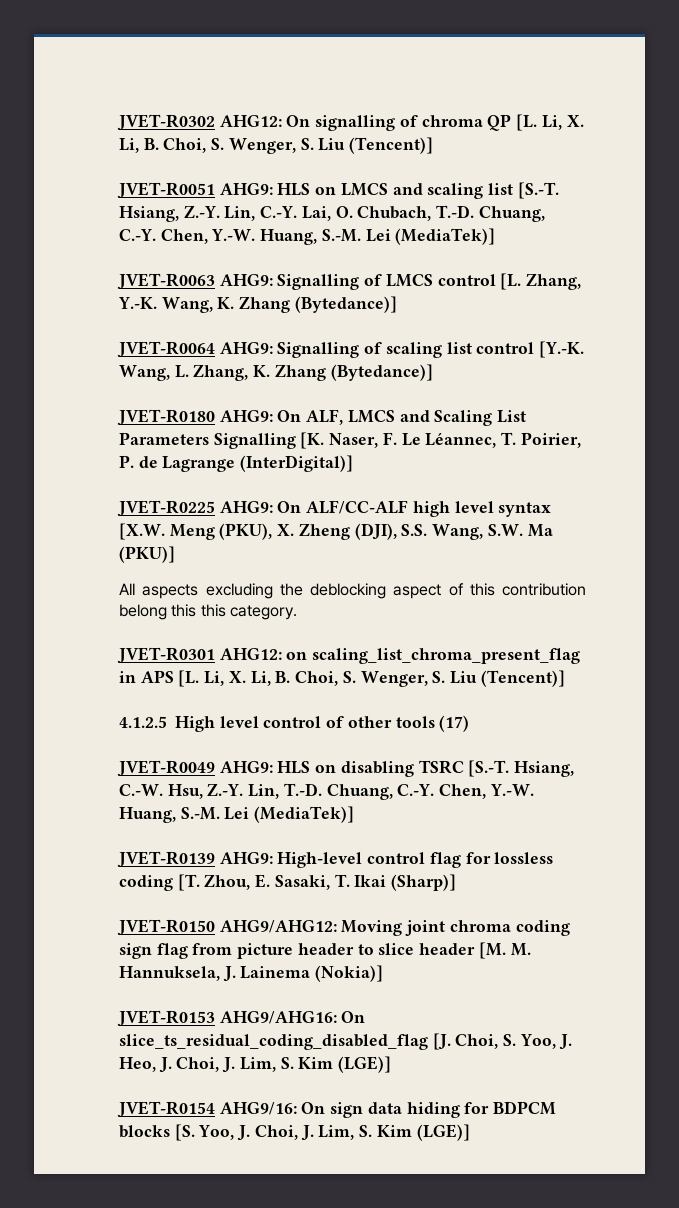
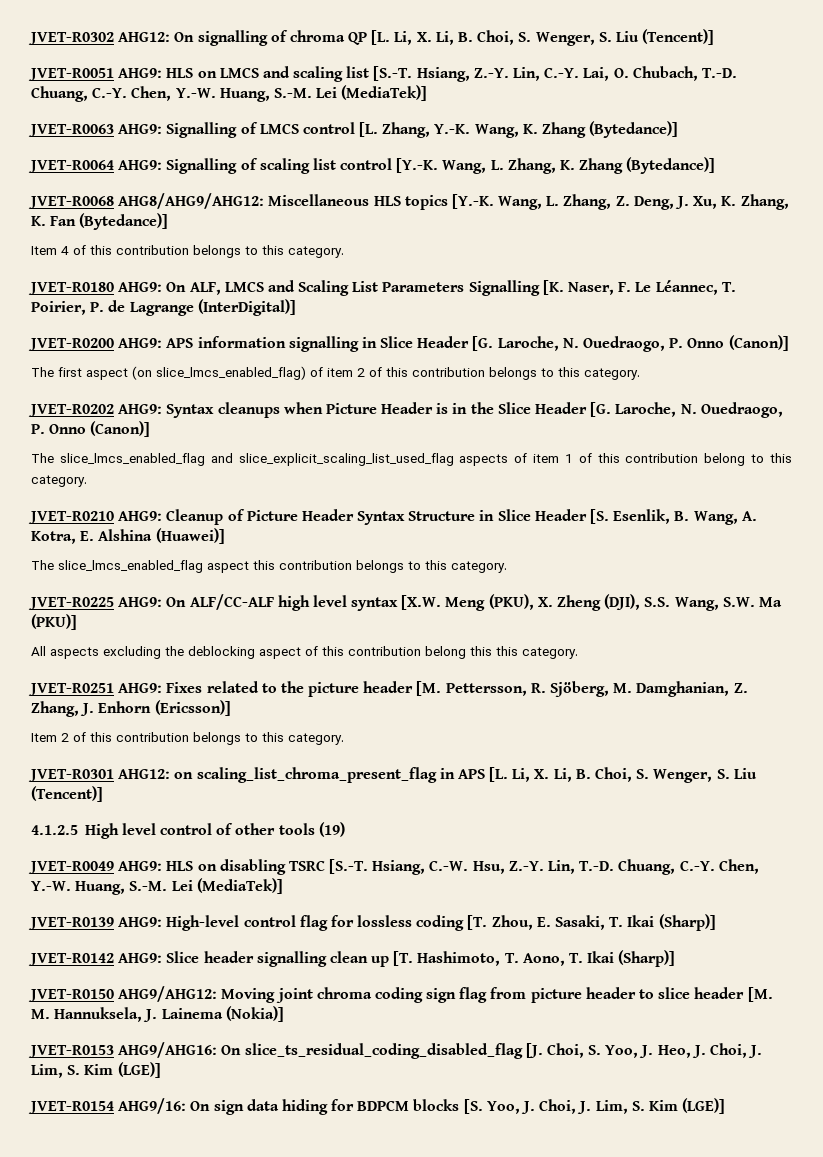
(433, 372) none -> [28,193,789,210] [31,213,169,230] [31,245,344,258] // JVET-R0068 AHG8/AHG9/AHG12: Miscellaneous HLS topics [Y.-K. Wang, L. Zhang, Z. Deng, J. Xu, K. Zhang, K. Fan (Bytedance)] // Item 4 of this contribution belongs to this category.
(354, 463) none -> [28,335,789,352] [31,366,640,380] [28,402,783,418] [31,421,151,437] [31,453,792,466] [31,475,87,487] [28,509,757,525] [31,528,225,544] [31,560,507,573] // JVET-R0200 AHG9: APS information signalling in Slice Header [G. Laroche, N. Ouedraogo, P. Onno (Canon)] // The first aspect (on slice_lmcs_enabled_flag) of item 2 of this contribution belongs to this category. // JVET-R0202 AHG9: Syntax cleanups when Picture Header is in the Slice Header [G. Laroche, N. Ouedraogo, P. Onno (Canon)] // The slice_lmcs_enabled_flag and slice_explicit_scaling_list_used_flag aspects of item 1 of this contribution belong to this category. // JVET-R0210 AHG9: Cleanup of Picture Header Syntax Structure in Slice Header [S. Esenlik, B. Wang, A. Kotra, E. Alshina (Huawei)] // The slice_lmcs_enabled_flag aspect this contribution belongs to this category.
(297, 612) none -> [28,681,748,697] [31,700,231,717] [31,732,344,745] // JVET-R0251 AHG9: Fixes related to the picture header [M. Pettersson, R. Sjöberg, M. Damghanian, Z. Zhang, J. Enhorn (Ericsson)] // Item 2 of this contribution belongs to this category.
[439,715,470,732] (17) -> [318,822,345,837] (19)
(457, 882) none -> [28,950,676,967] // JVET-R0142 AHG9: Slice header signalling clean up [T. Hashimoto, T. Aono, T. Ikai (Sharp)]

